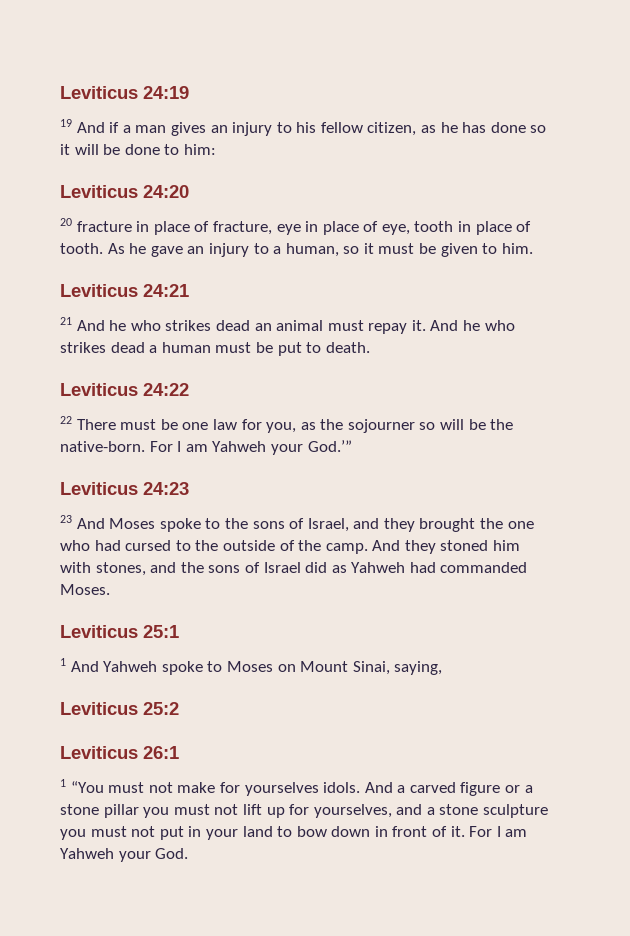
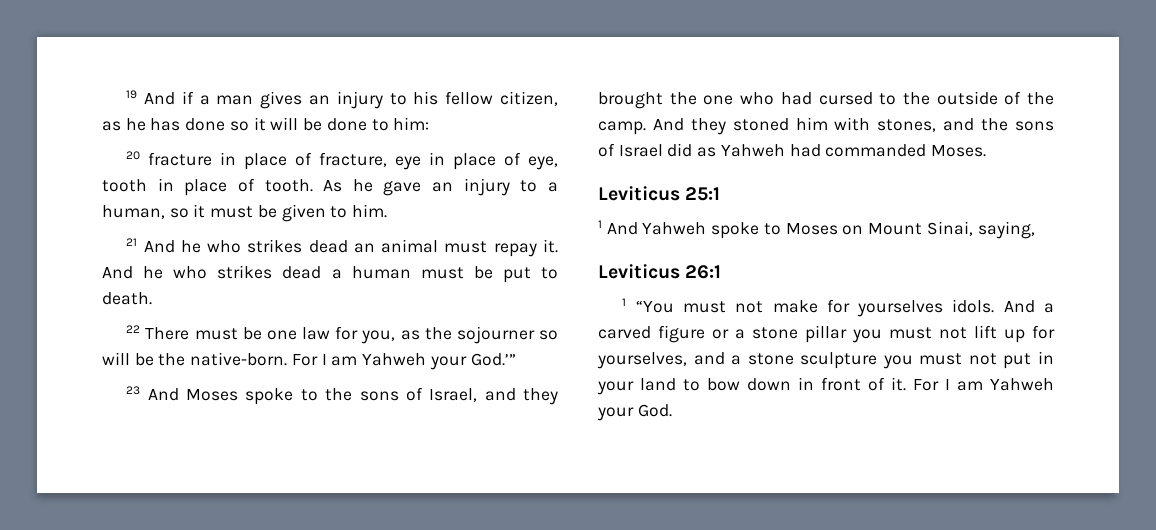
[60,86,189,99] Leviticus 24:19 // -> (126, 94) none
[60,185,189,198] // Leviticus 24:20 -> (430, 123) none
[60,284,189,297] // Leviticus 24:21 -> (388, 211) none
[60,383,189,396] // Leviticus 24:22 -> (152, 298) none
[60,482,189,495] // Leviticus 24:23 -> (516, 359) none
[60,702,179,715] // Leviticus 25:2 -> (1035, 230) none

